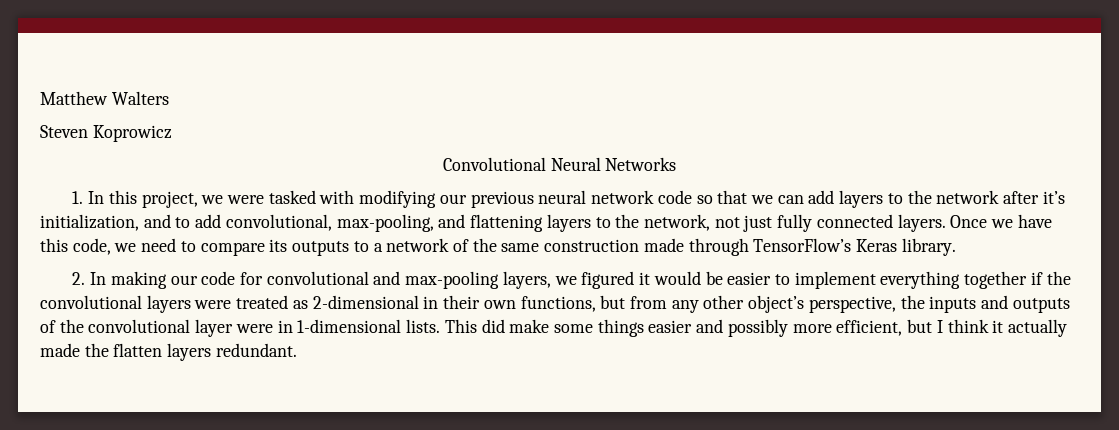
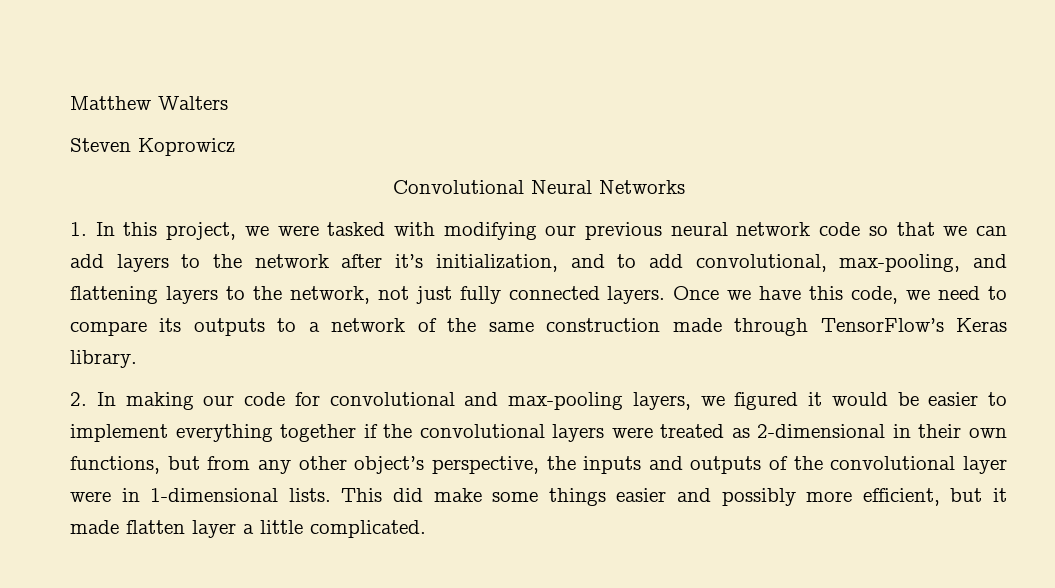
[936,319,1067,337] [40,343,297,361] I think it actually made the flatten layers redundant. -> [993,488,1008,502] [70,520,426,538] it made flatten layer a little complicated.

